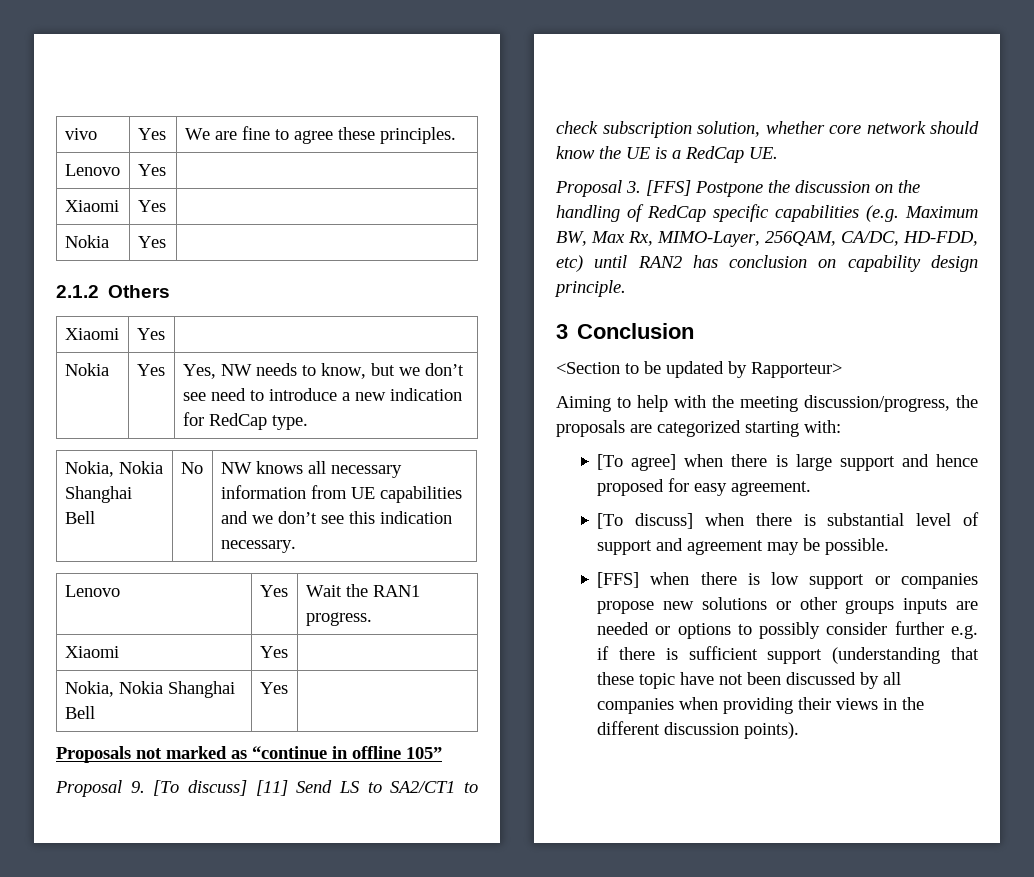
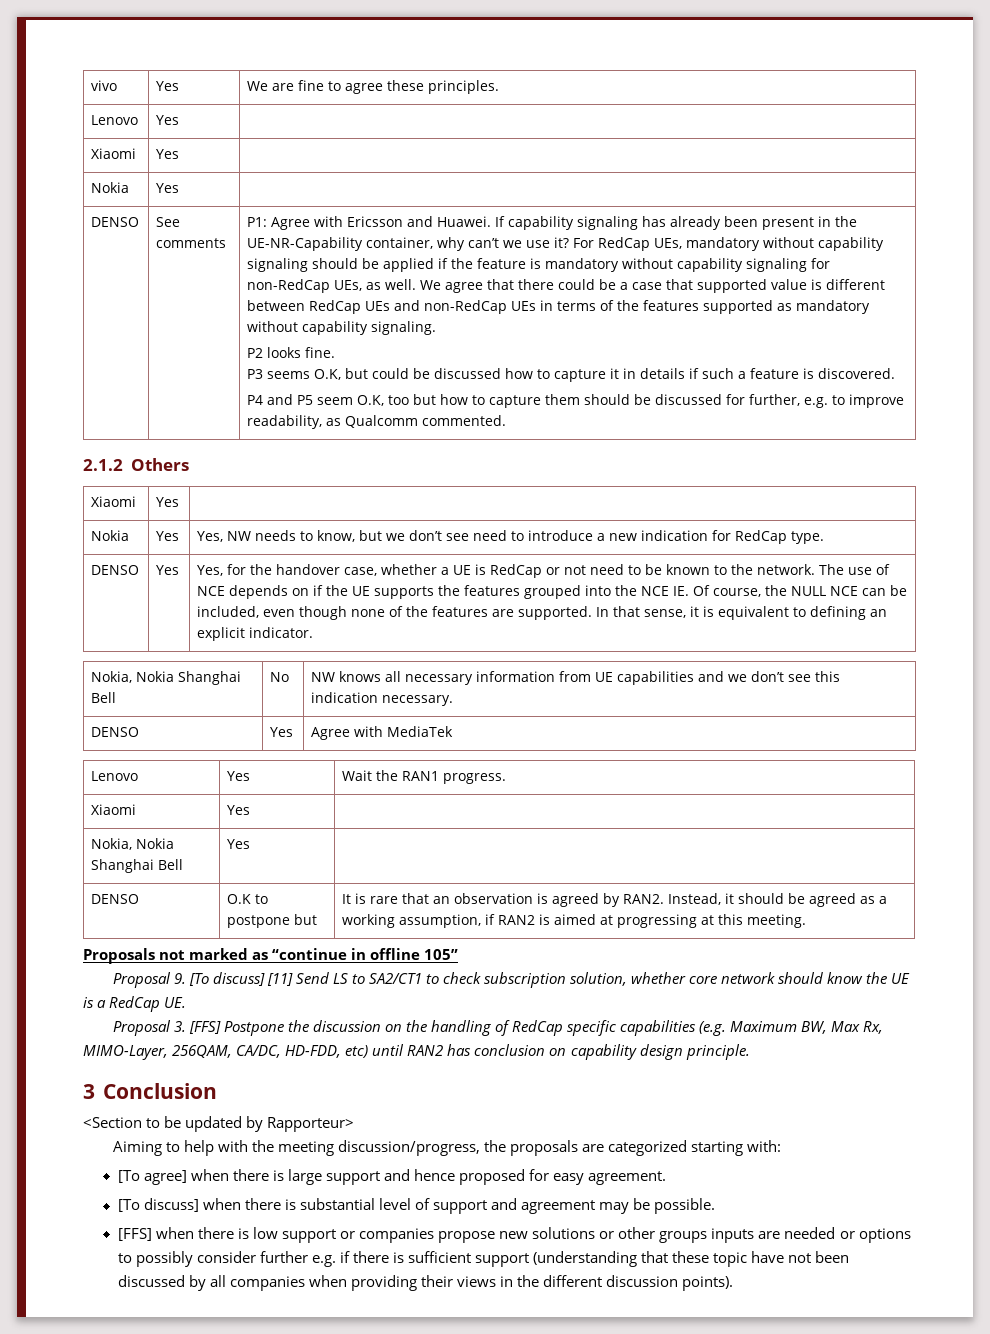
(166, 242) none -> [91,217,140,227] [156,217,181,227] [156,238,227,248] [247,216,858,230] [247,237,885,251] [247,258,831,272] [247,279,886,293] [247,300,871,314] [247,321,437,335] [247,347,336,358] [247,368,896,382] [247,394,905,408] [247,415,507,429] // DENSO | See comments | P1: Agree with Ericsson and Huawei. If capability signaling has already been present in the UE-NR-Capability container, why can’t we use it? For RedCap UEs, mandatory without capability signaling should be applied if the feature is mandatory without capability signaling for non-RedCap UEs, as well. We agree that there could be a case that supported value is different between RedCap UEs and non-RedCap UEs in terms of the features supported as mandatory without capability signaling. // P2 looks fine. // P3 seems O.K, but could be discussed how to capture it in details if such a feature is discovered. // P4 and P5 seem O.K, too but how to capture them should be discussed for further, e.g. to improve readability, as Qualcomm commented.
(308, 422) none -> [91,565,140,575] [156,565,180,575] [197,564,891,578] [197,585,908,599] [197,606,888,620] [197,627,314,641] // DENSO | Yes | Yes, for the handover case, whether a UE is RedCap or not need to be known to the network. The use of NCE depends on if the UE supports the features grouped into the NCE IE. Of course, the NULL NCE can be included, even though none of the features are supported. In that sense, it is equivalent to defining an explicit indicator.
(296, 546) none -> [91,727,140,737] [270,727,294,737] [311,726,454,740] // DENSO | Yes | Agree with MediaTek
(288, 688) none -> [91,894,140,904] [227,894,269,904] [227,914,318,928] [342,893,888,907] [342,914,807,928] // DENSO | O.K to postpone but | It is rare that an observation is agreed by RAN2. Instead, it should be agreed as a working assumption, if RAN2 is aimed at progressing at this meeting.

